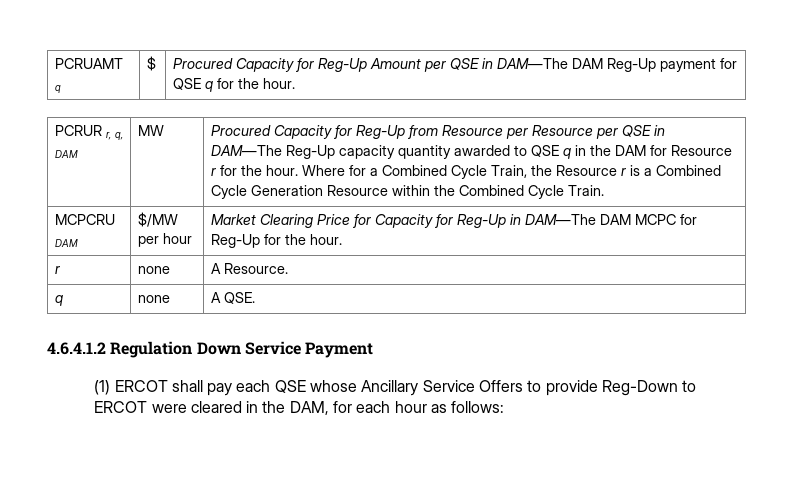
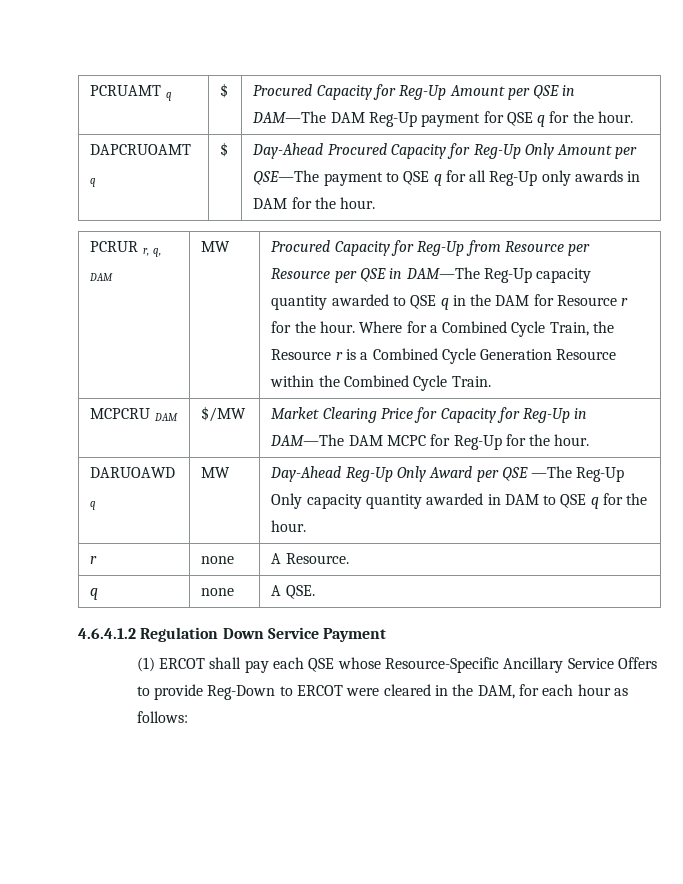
(295, 83) none -> [90,144,192,155] [90,178,97,187] [220,142,229,157] [252,143,638,159] [253,170,641,186] [253,197,376,209] // DAPCRUOAMT q | $ | Day-Ahead Procured Capacity for Reg-Up Only Amount per QSE—The payment to QSE q for all Reg-Up only awards in DAM for the hour.
[137,233,192,247] per hour -> (247, 414) none
(342, 239) none -> [90,467,176,478] [90,501,97,510] [201,467,231,478] [270,466,625,482] [271,493,648,509] [271,520,307,532] // DARUOAWD q | MW | Day-Ahead Reg-Up Only Award per QSE —The Reg-Up Only capacity quantity awarded in DAM to QSE q for the hour.
(358, 386) none -> [385,657,500,673] Resource-Specific

